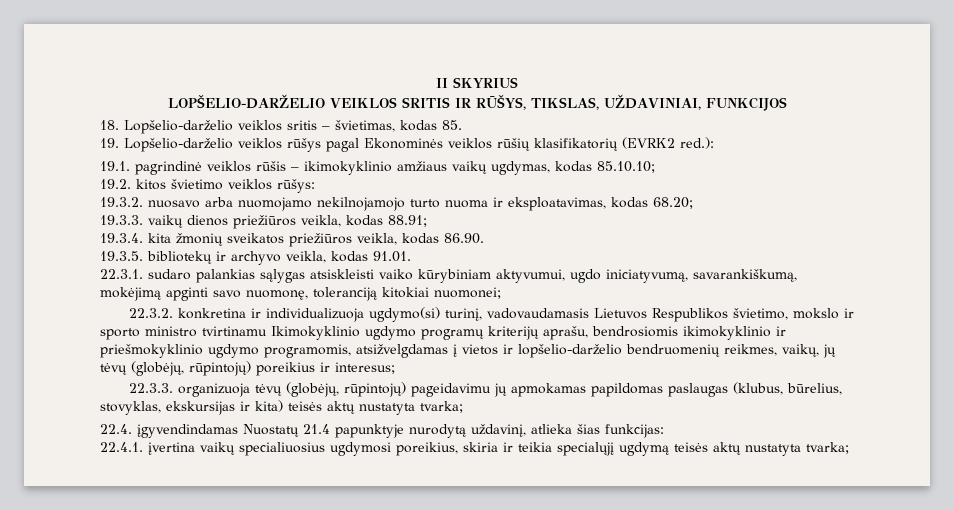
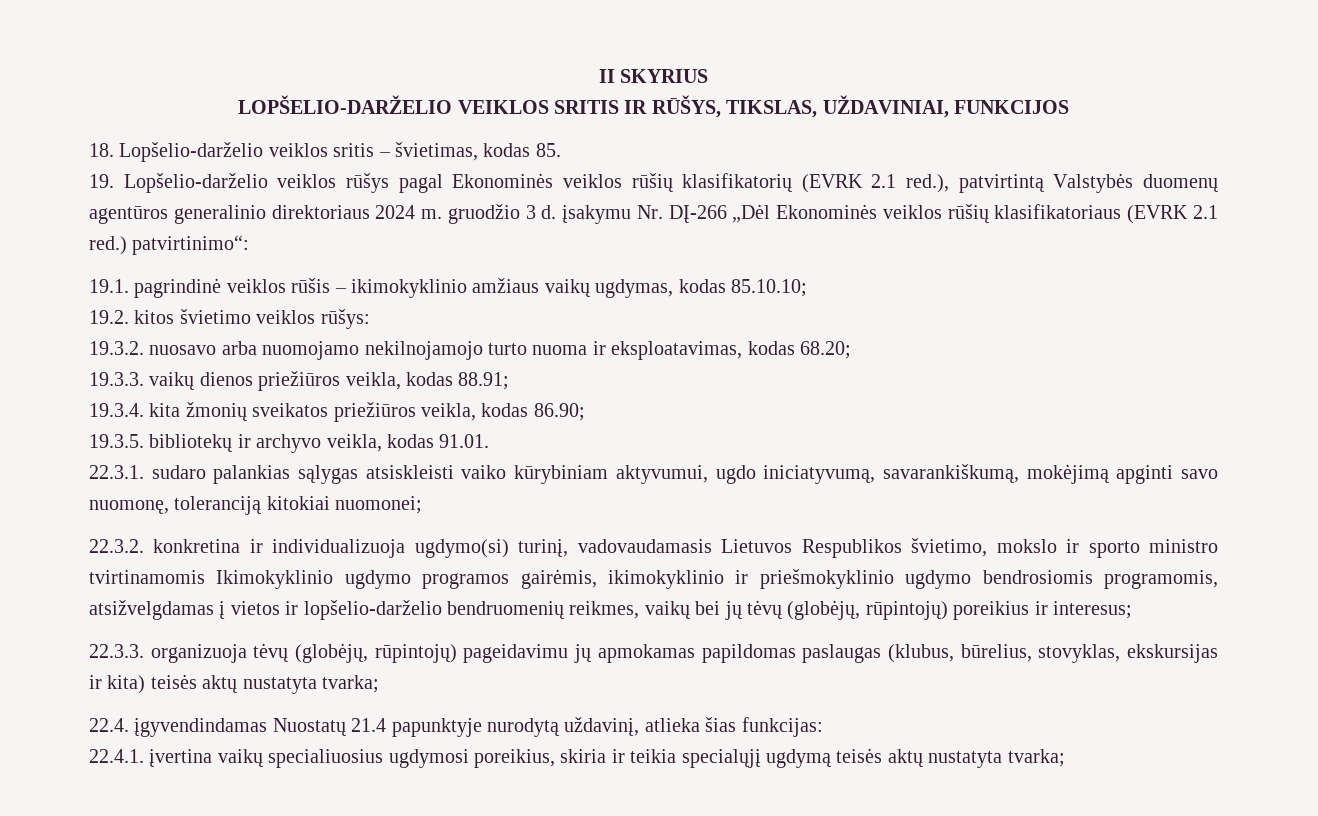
[622,137,714,149] (EVRK2 red.): -> [801,173,1219,193] [89,204,1218,224] [89,235,250,255] (EVRK 2.1 red.), patvirtintą Valstybės duomenų agentūros generalinio direktoriaus 2024 m. gruodžio 3 d. įsakymu Nr. DĮ-266 „Dėl Ekonominės veiklos rūšių klasifikatoriaus (EVRK 2.1 red.) patvirtinimo“:
[444,233,484,244] 86.90. -> [533,403,585,421] 86.90;
[202,326,267,336] tvirtinamu -> [89,570,205,584] tvirtinamomis
[421,326,678,340] programų kriterijų aprašu, bendrosiomis -> [422,569,597,589] programos gairėmis,
(259, 351) none -> [982,570,1093,584] bendrosiomis
[782,344,819,357] vaikų, -> [644,601,721,619] vaikų bei

